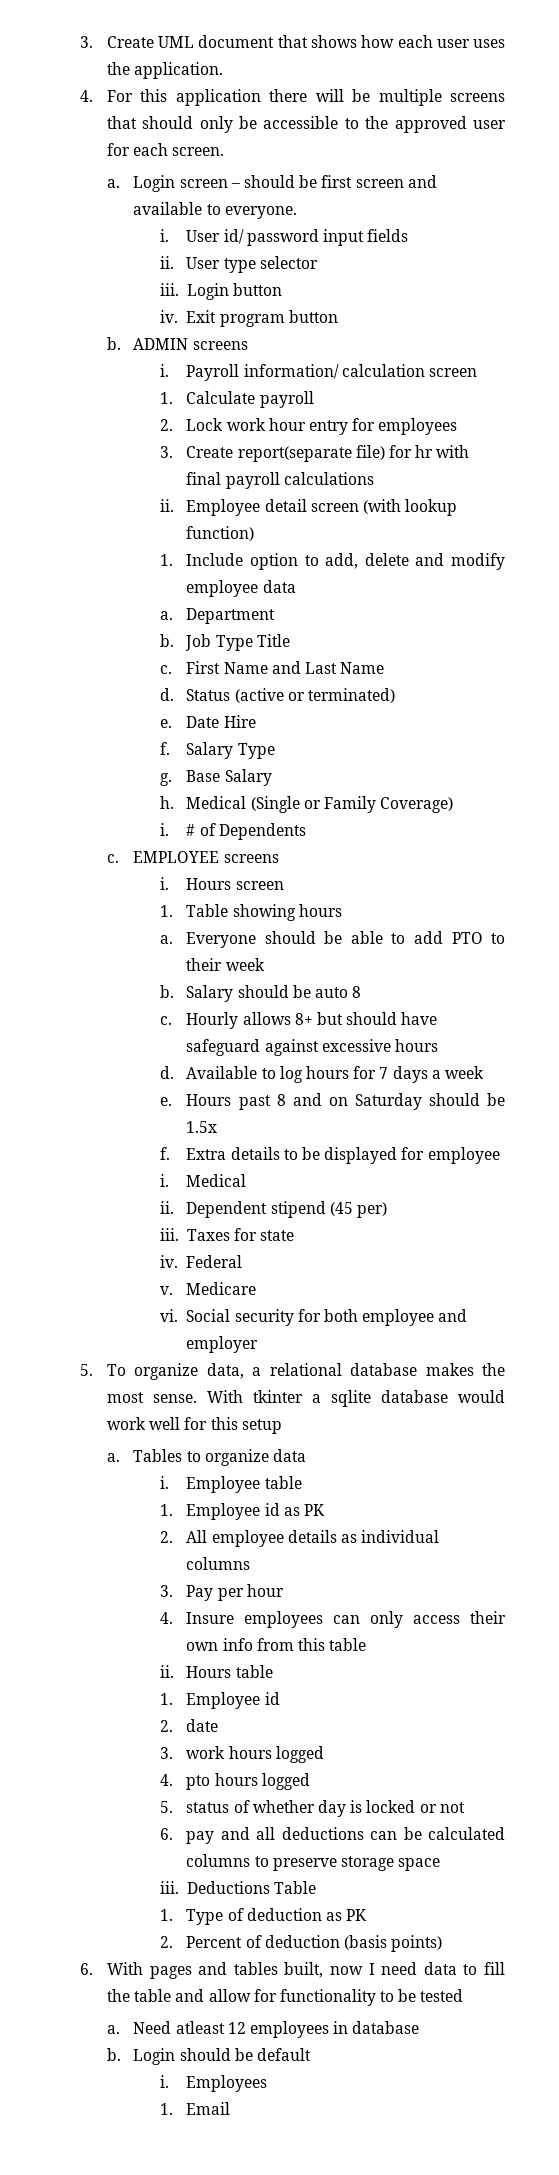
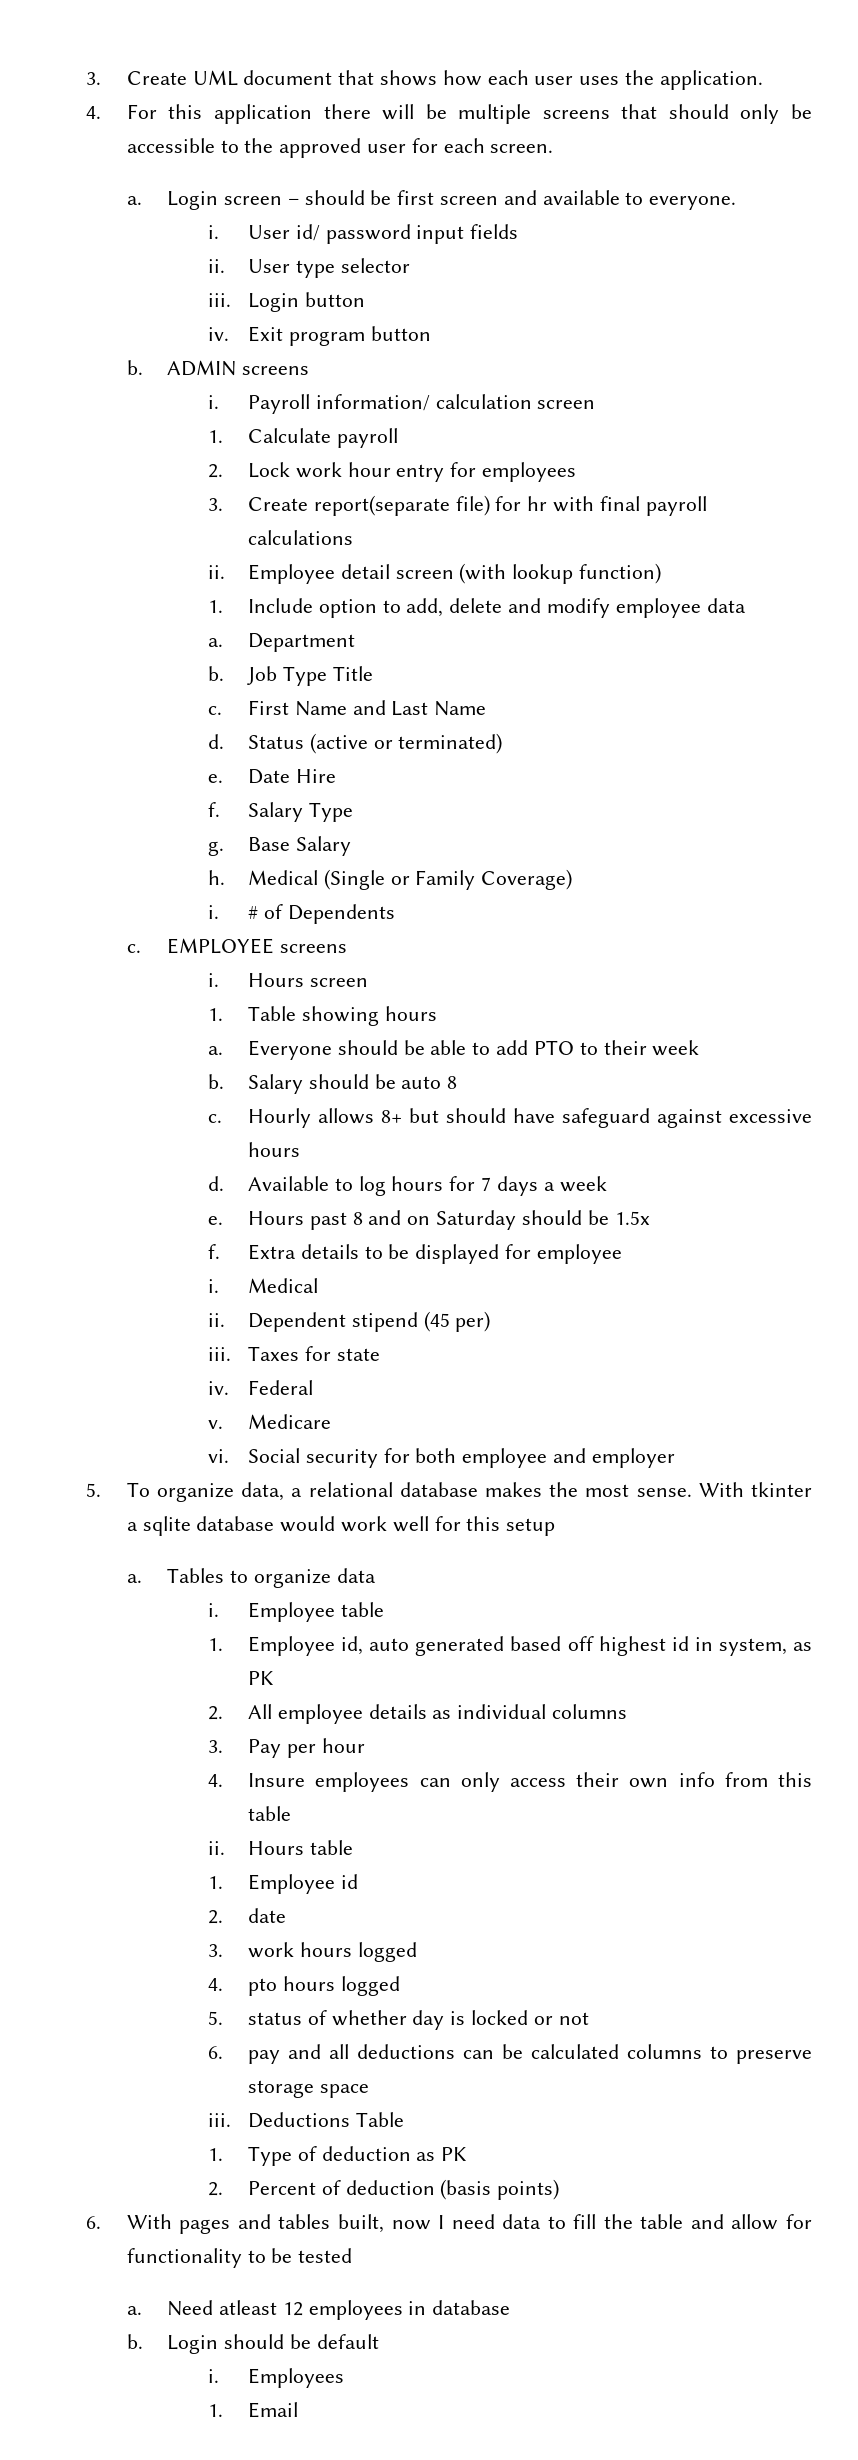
[264,1503,280,1516] id -> [341,1636,787,1656] id, auto generated based off highest id in system,

